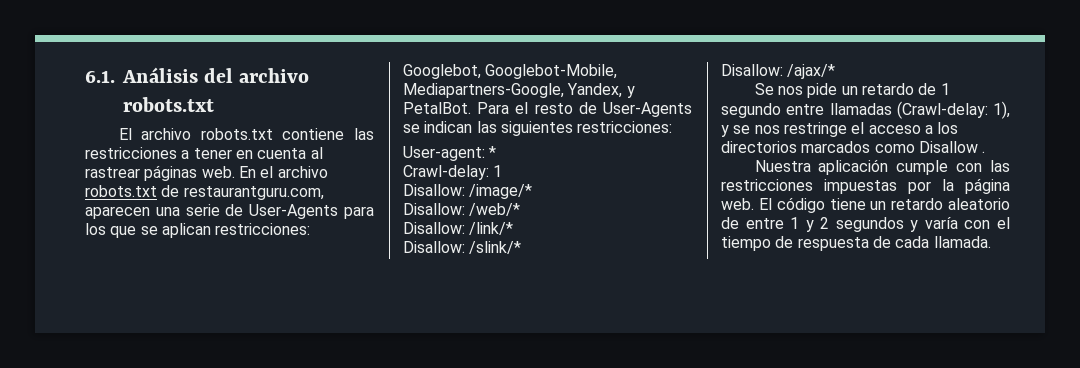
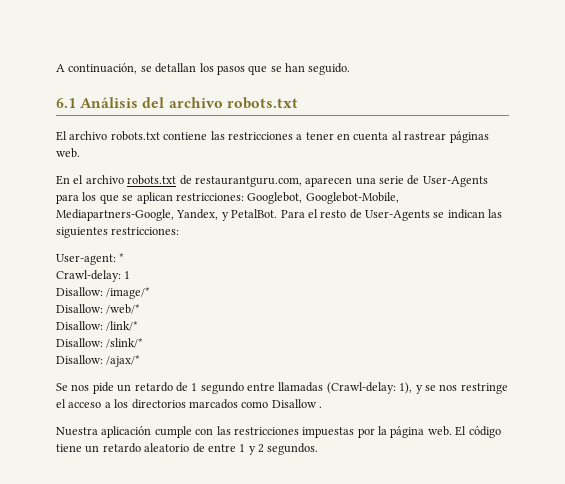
[85,70,115,83] 6.1. -> [56,63,351,75] [56,98,76,108] A continuación, se detallan los pasos que se han seguido. // 6.1
(235, 172) none -> (80, 153) //
[835,217,1010,232] [721,236,991,251] segundos y varía con el tiempo de respuesta de cada llamada. -> [267,443,319,455] segundos.

